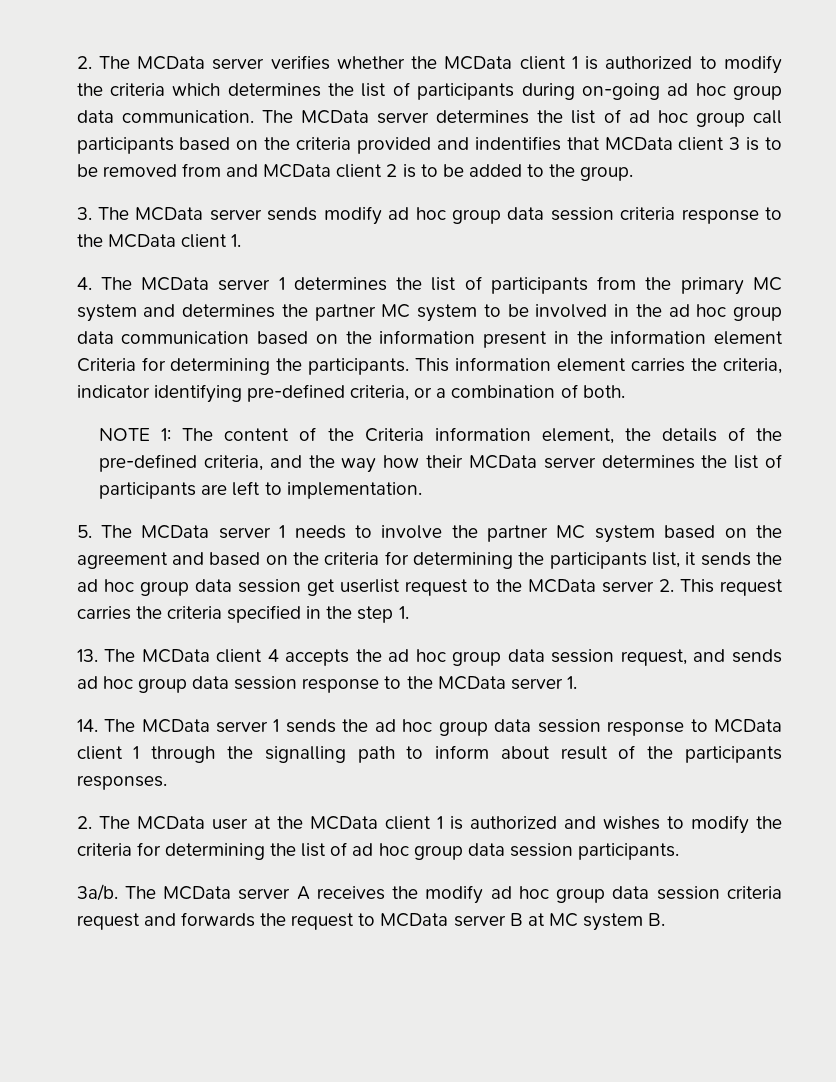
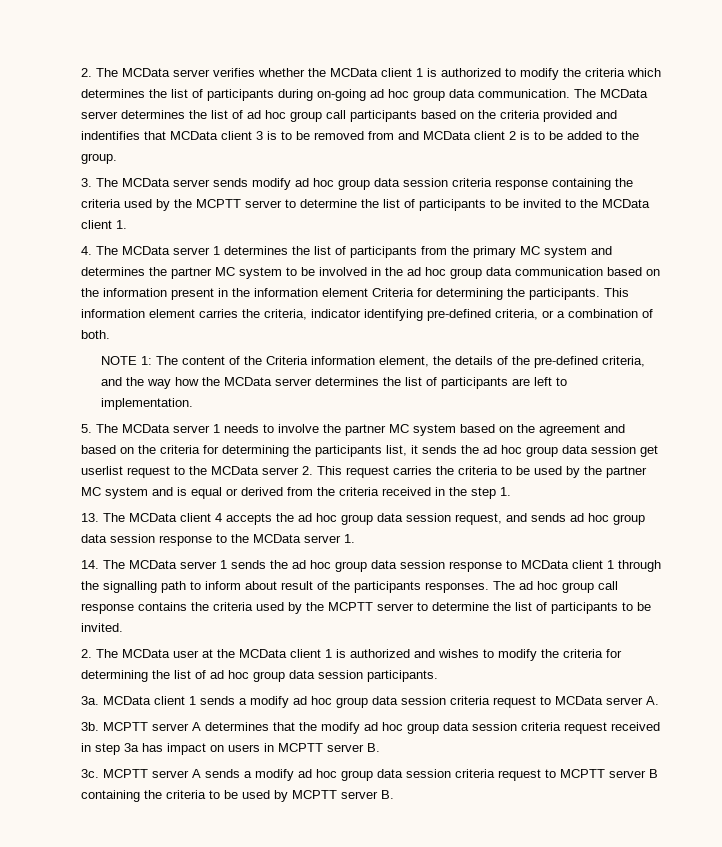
(759, 216) none -> [551,178,633,190] [80,199,561,211] containing the criteria used by the MCPTT server to determine the list of participants to be invited
[426,455,464,468] their -> [201,377,220,386] the
[227,605,302,623] specified -> [500,466,647,478] [80,487,431,499] to be used by the partner MC system and is equal or derived from the criteria received
(167, 782) none -> [492,581,618,593] [80,602,651,614] [80,623,123,632] The ad hoc group call response contains the criteria used by the MCPTT server to determine the list of participants to be invited.
[76,884,385,901] 3a/b. The MCData server A receives -> [80,696,659,708] [80,722,295,731] 3a. MCData client 1 sends a modify ad hoc group data session criteria request to MCData server A. // 3b. MCPTT server A determines that
[143,912,449,930] and forwards the request to MCData -> [610,722,660,731] [80,743,380,755] [80,769,605,781] received in step 3a has impact on users in MCPTT server B. // 3c. MCPTT server A sends a modify ad hoc group data session criteria request to MCPTT
[527,913,644,931] at MC system -> [80,790,378,802] containing the criteria to be used by MCPTT server

